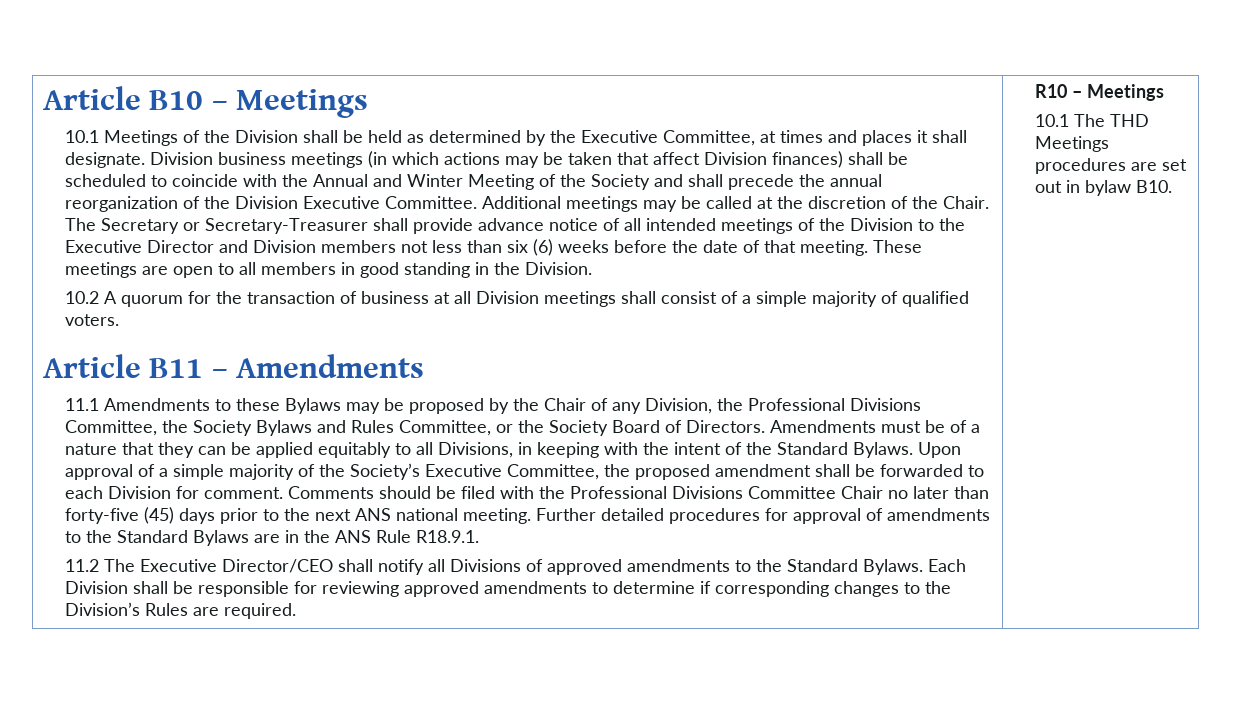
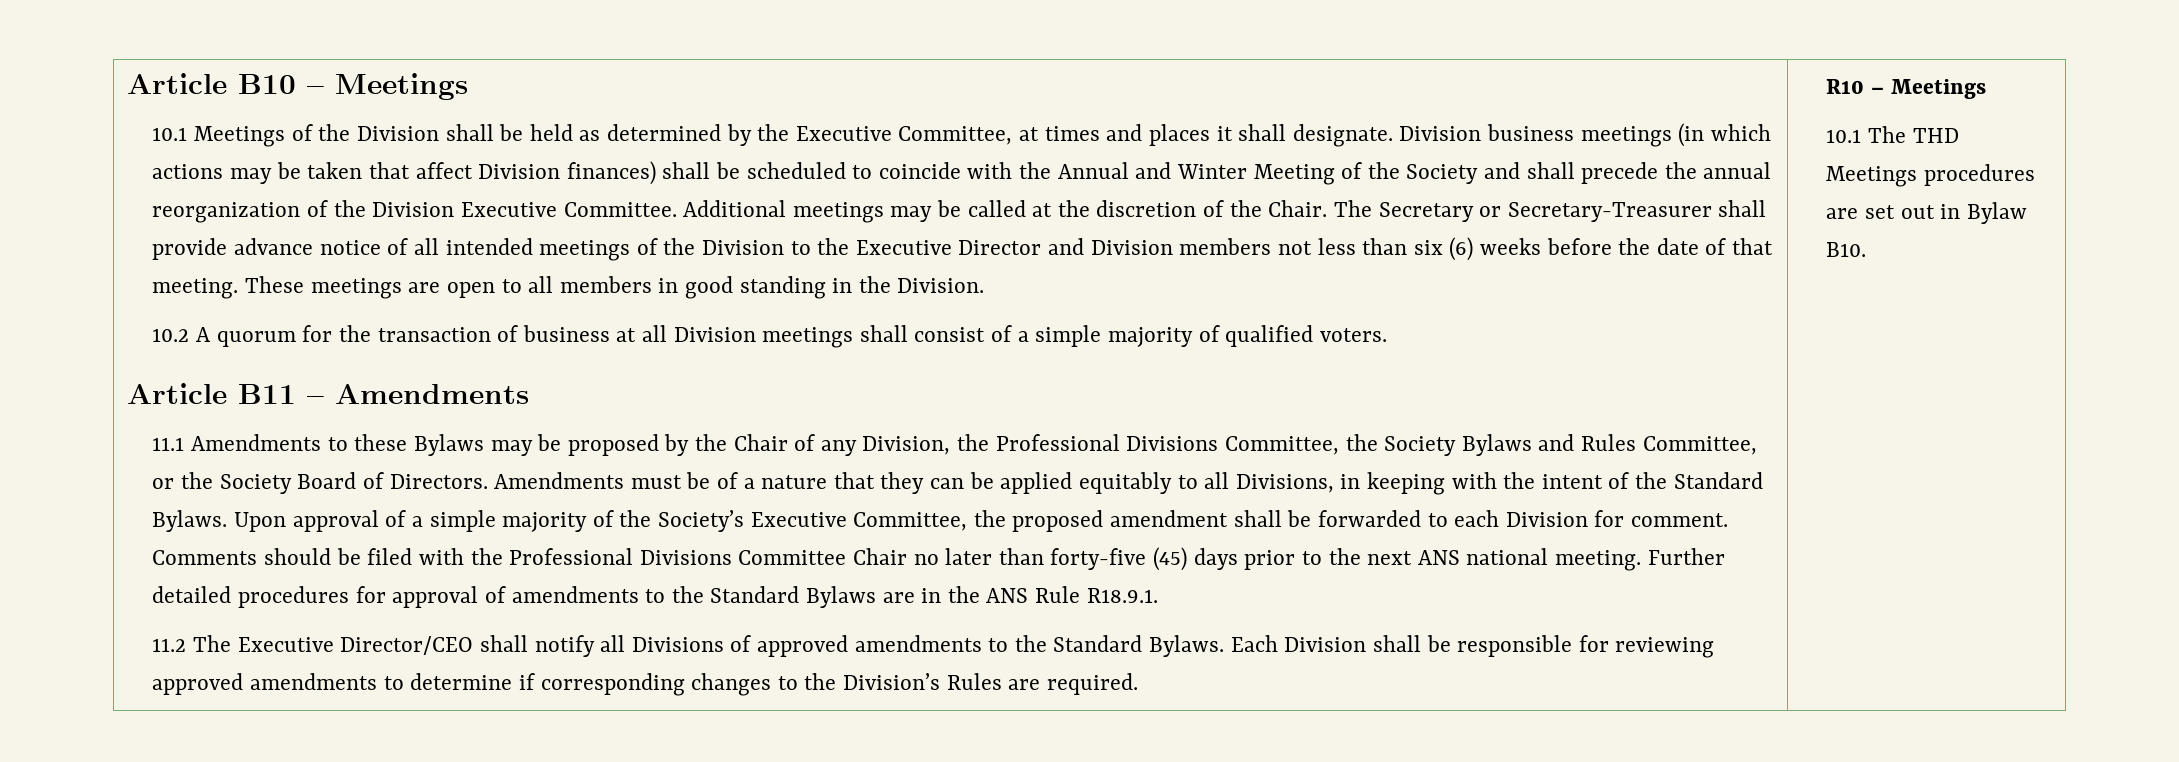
[1084,180,1131,196] bylaw -> [1966,202,2027,224] Bylaw

